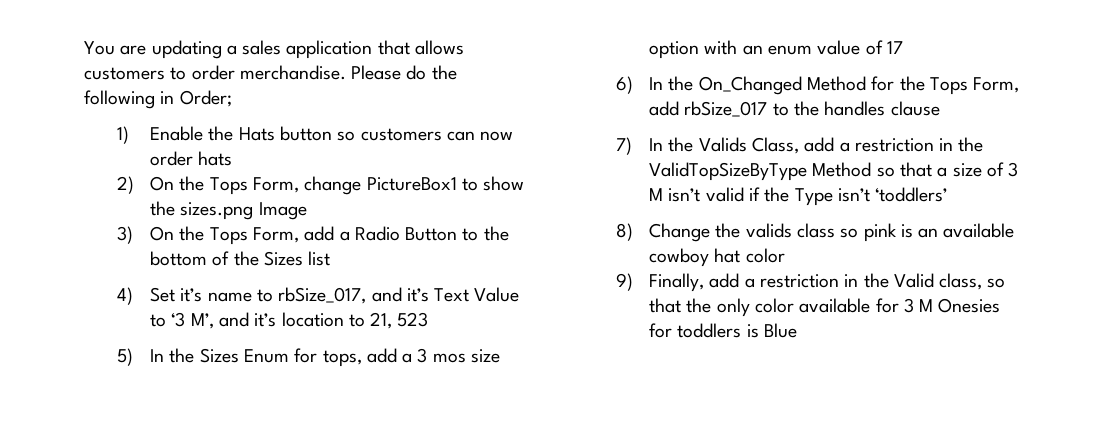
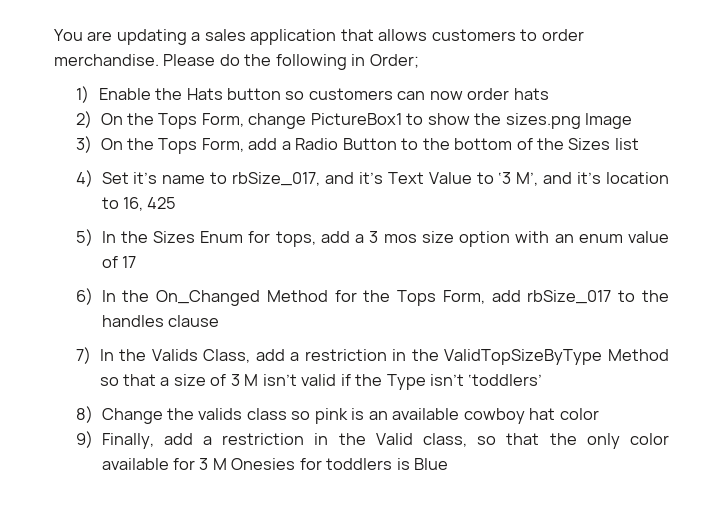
[370,312,429,329] 21, 523 -> [123,197,177,211] 16, 425

